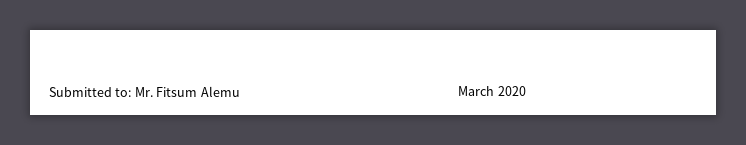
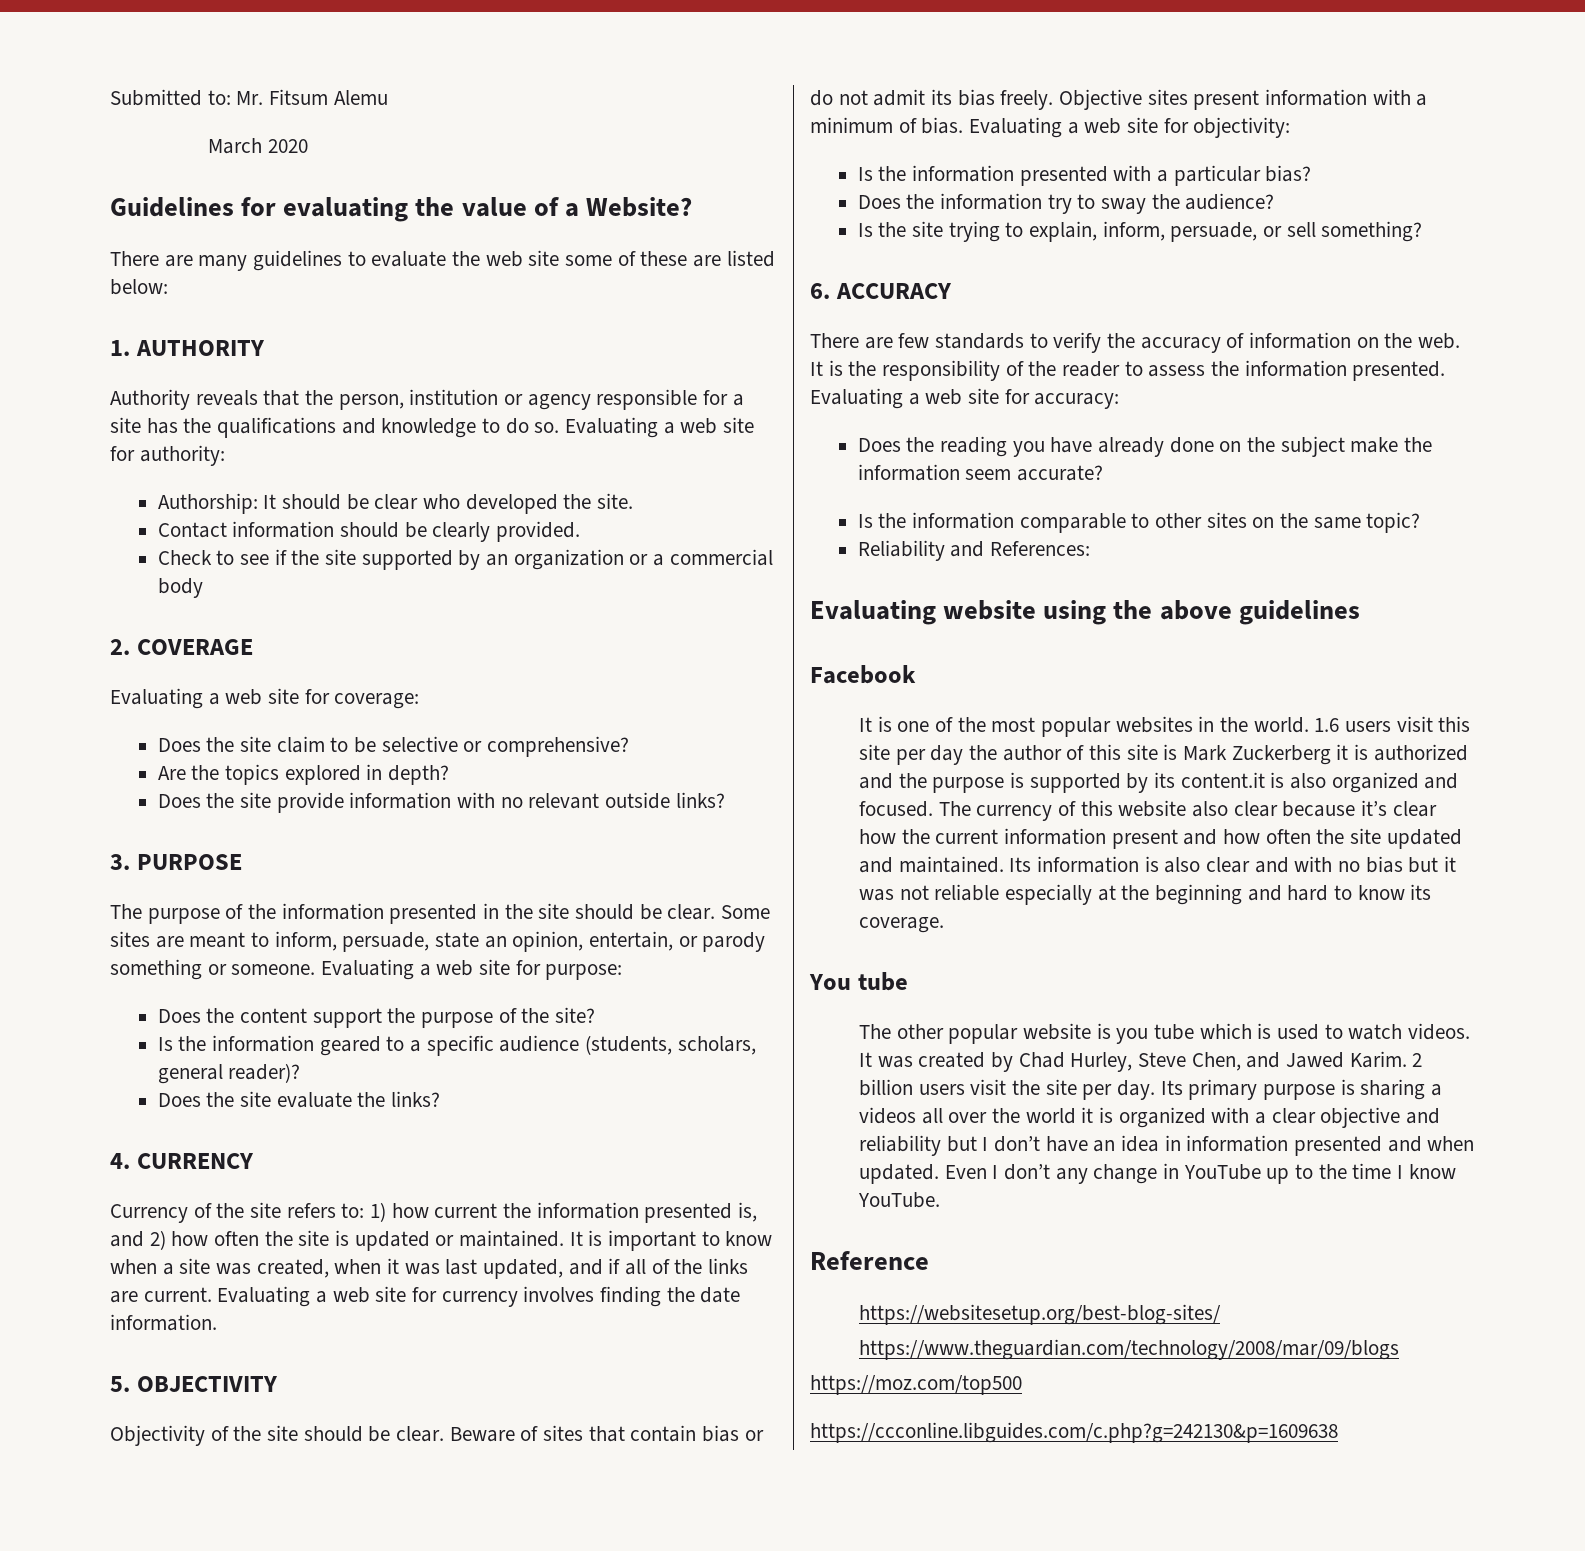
(526, 91) none -> [110,197,693,222] [110,250,775,271] [110,279,168,295] [110,340,265,356] [110,389,744,410] [110,417,755,438] [110,445,225,466] [157,493,633,514] [157,521,580,542] [157,549,773,570] [157,578,203,598] [110,639,253,655] [110,688,420,709] [157,736,629,757] [157,764,449,785] [157,792,725,813] [110,854,242,870] [110,903,771,924] [110,931,766,952] [110,959,623,980] [157,1007,595,1028] [157,1035,756,1056] [157,1063,301,1084] [157,1091,440,1108] [110,1153,254,1169] [110,1202,758,1223] [110,1230,773,1251] [110,1258,749,1279] [110,1286,741,1307] [110,1314,217,1331] [110,1376,278,1392] [110,1425,764,1446] [810,89,1428,110] [810,117,1291,138] [857,165,1312,186] [857,193,1275,214] [857,221,1423,242] [810,283,952,299] [810,332,1461,353] [810,360,1446,381] [810,388,1120,409] [857,436,1432,457] [857,464,1103,481] [857,512,1421,533] [857,540,1090,561] [810,600,1360,625] [810,665,916,684] [859,716,1471,737] [859,744,1468,765] [859,772,1459,793] [859,800,1437,821] [859,828,1462,849] [859,856,1457,873] [859,884,1432,905] [859,917,945,933] [809,972,908,991] [859,1023,1471,1044] [859,1051,1423,1072] [859,1079,1443,1100] [859,1107,1441,1128] [859,1135,1475,1156] [859,1163,1456,1184] [858,1192,941,1208] [810,1251,929,1270] [859,1304,1222,1325] [859,1339,1400,1360] [810,1375,1022,1395] [810,1422,1338,1443] // Guidelines for evaluating the value of a Website? // There are many guidelines to evaluate the web site some of these are listed below: // 1. AUTHORITY // Authority reveals that the person, institution or agency responsible for a site has the qualifications and knowledge to do so. Evaluating a web site for authority: // Authorship: It should be clear who developed the site. // Contact information should be clearly provided. // Check to see if the site supported by an organization or a commercial body // 2. COVERAGE // Evaluating a web site for coverage: // Does the site claim to be selective or comprehensive? // Are the topics explored in depth? // Does the site provide information with no relevant outside links? // 3. PURPOSE // The purpose of the information presented in the site should be clear. Some sites are meant to inform, persuade, state an opinion, entertain, or parody something or someone. Evaluating a web site for purpose: // Does the content support the purpose of the site? // Is the information geared to a specific audience (students, scholars, general reader)? // Does the site evaluate the links? // 4. CURRENCY // Currency of the site refers to: 1) how current the information presented is, and 2) how often the site is updated or maintained. It is important to know when a site was created, when it was last updated, and if all of the links are current. Evaluating a web site for currency involves finding the date information. // 5. OBJECTIVITY // Objectivity of the site should be clear. Beware of sites that contain bias or do not admit its bias freely. Objective sites present information with a minimum of bias. Evaluating a web site for objectivity: // Is the information presented with a particular bias? // Does the information try to sway the audience? // Is the site trying to explain, inform, persuade, or sell something? // 6. ACCURACY // There are few standards to verify the accuracy of information on the web. It is the responsibility of the reader to assess the information presented. Evaluating a web site for accuracy: // Does the reading you have already done on the subject make the information seem accurate? // Is the information comparable to other sites on the same topic? // Reliability and References: // Evaluating website using the above guidelines // Facebook // It is one of the most popular websites in the world. 1.6 users visit this site per day the author of this site is Mark Zuckerberg it is authorized and the purpose is supported by its content.it is also organized and focused. The currency of this website also clear because it’s clear how the current information present and how often the site updated and maintained. Its information is also clear and with no bias but it was not reliable especially at the beginning and hard to know its coverage. // You tube // The other popular website is you tube which is used to watch videos. It was created by Chad Hurley, Steve Chen, and Jawed Karim. 2 billion users visit the site per day. Its primary purpose is sharing a videos all over the world it is organized with a clear objective and reliability but I don’t have an idea in information presented and when updated. Even I don’t any change in YouTube up to the time I know YouTube. // Reference // https://websitesetup.org/best-blog-sites/ // https://www.theguardian.com/technology/2008/mar/09/blogs // https://moz.com/top500 // https://ccconline.libguides.com/c.php?g=242130&p=1609638

